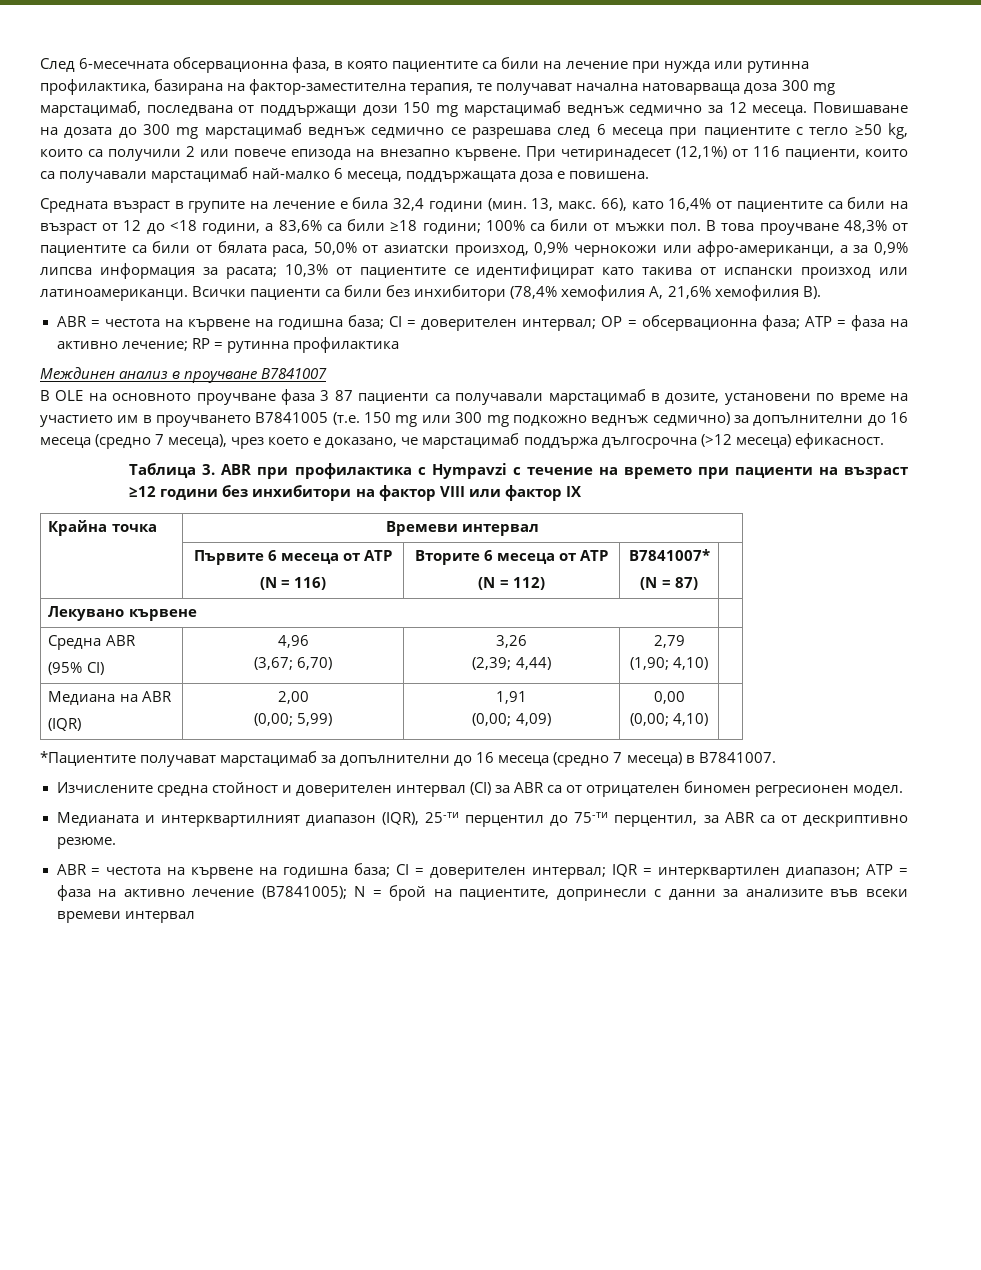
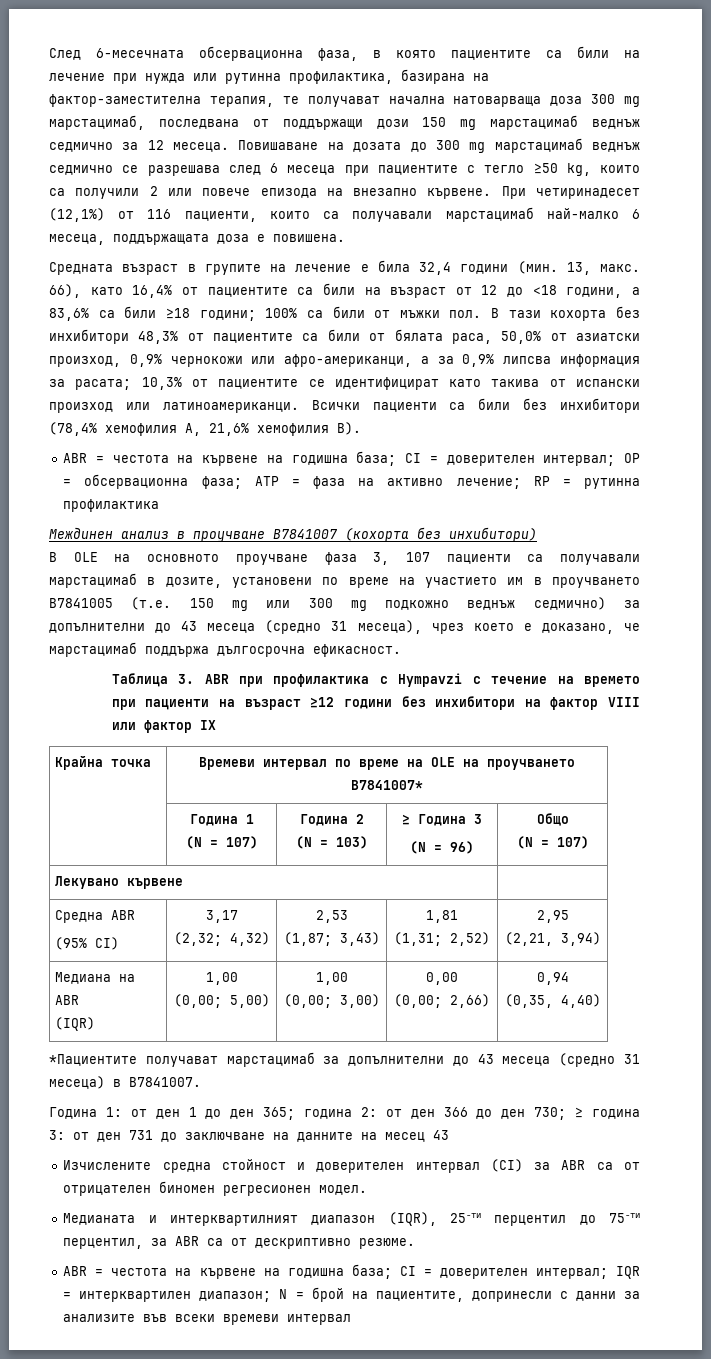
[721,223,839,235] това проучване -> [508,306,641,321] [49,329,129,344] тази кохорта без инхибитори
(328, 373) none -> [345,527,537,542] (кохорта без инхибитори)
[320,390,353,401] 3 87 -> [373,552,430,565] 3, 107
[890,412,909,423] [40,434,165,449] 16 месеца (средно 7 -> [181,620,348,634] 43 месеца (средно 31
[700,434,791,448] (>12 месеца) -> (305, 651) none
[193,550,393,565] [259,577,327,590] [414,550,609,565] [478,577,545,590] [628,549,710,561] [640,577,698,590] // | Първите 6 месеца от ATP // (N = 116) | Вторите 6 месеца от ATP // (N = 112) | B7841007* // (N = 87) | -> [335,757,575,770] [351,780,423,790] [189,814,254,826] [185,836,258,849] [299,814,364,826] [295,836,368,849] [402,814,482,826] [410,841,474,854] [536,813,569,826] [516,836,589,849] по време на OLE на проучването B7841007* // | Година 1 // (N = 107) | Година 2 // (N = 103) | ≥ Година 3 // (N = 96) | Общо // (N = 107)
[277,635,309,648] [253,657,333,670] [496,635,527,648] [472,657,551,670] [653,635,685,648] [629,657,709,670] 4,96 // (3,67; 6,70) | 3,26 // (2,39; 4,44) | 2,79 // (1,90; 4,10) | -> [205,910,238,923] [173,932,270,946] [315,910,348,923] [283,932,380,946] [426,910,458,923] [394,932,490,946] [536,910,569,923] [504,932,601,946] 3,17 // (2,32; 4,32) | 2,53 // (1,87; 3,43) | 1,81 // (1,31; 2,52) | 2,95 // (2,21, 3,94)
[277,691,309,704] [253,713,333,726] [496,691,527,704] [472,713,551,726] 2,00 // (0,00; 5,99) | 1,91 // (0,00; 4,09) -> [205,972,238,985] [173,994,270,1008] [315,972,348,985] [283,994,380,1008] 1,00 // (0,00; 5,00) | 1,00 // (0,00; 3,00)
[673,713,709,726] 4,10) | -> [450,994,490,1008] [536,972,569,985] [504,994,601,1008] 2,66) | 0,94 // (0,35, 4,40)
[476,752,623,767] 16 месеца (средно 7 -> [477,1053,640,1067] 43 месеца (средно 31
(776, 757) none -> [49,1107,640,1120] [49,1130,449,1142] // Година 1: от ден 1 до ден 365; година 2: от ден 366 до ден 730; ≥ година 3: от ден 731 до заключване на данните на месец 43
[866,864,909,875] [56,885,347,901] ATP = фаза на активно лечение (B7841005); -> (272, 1296) none

